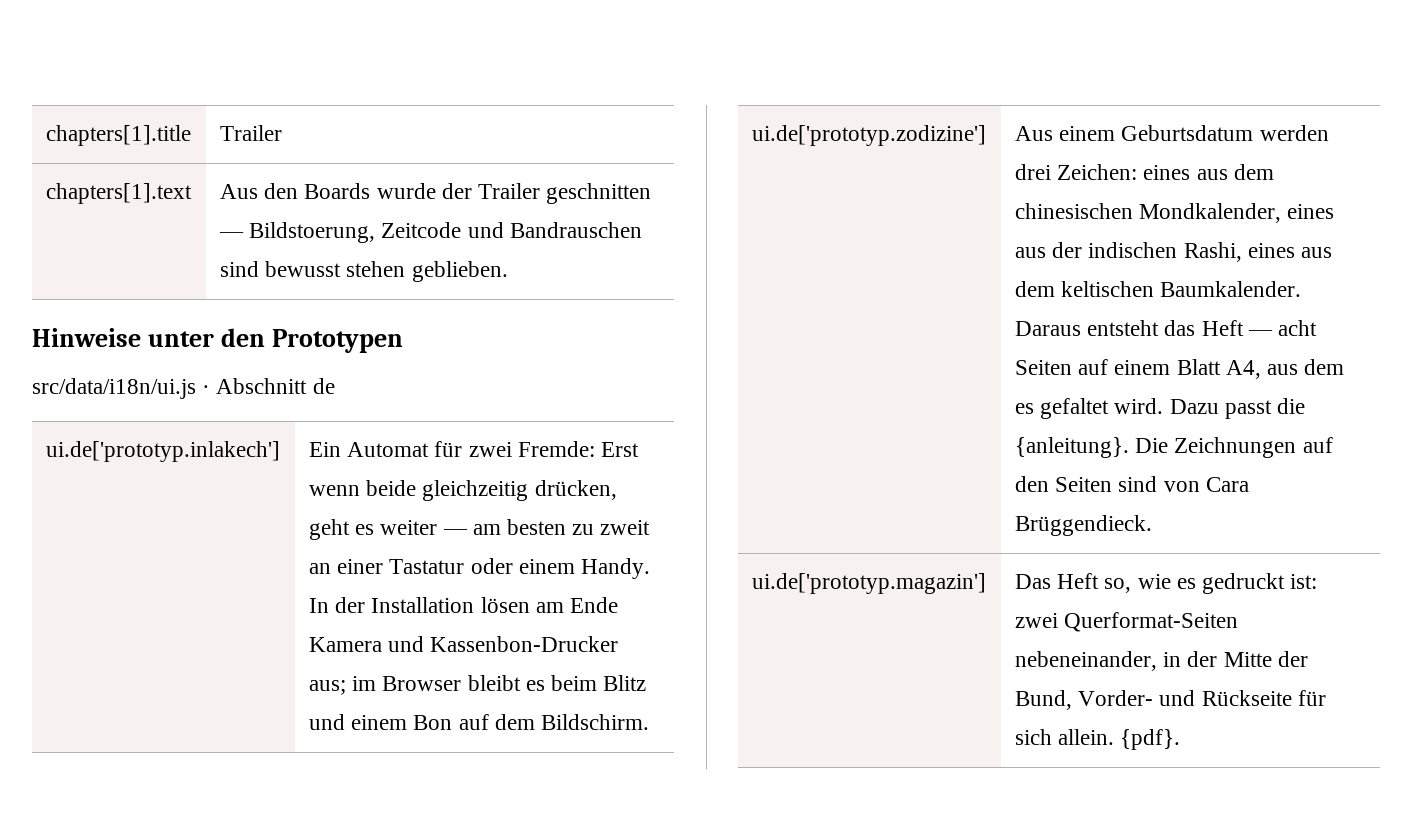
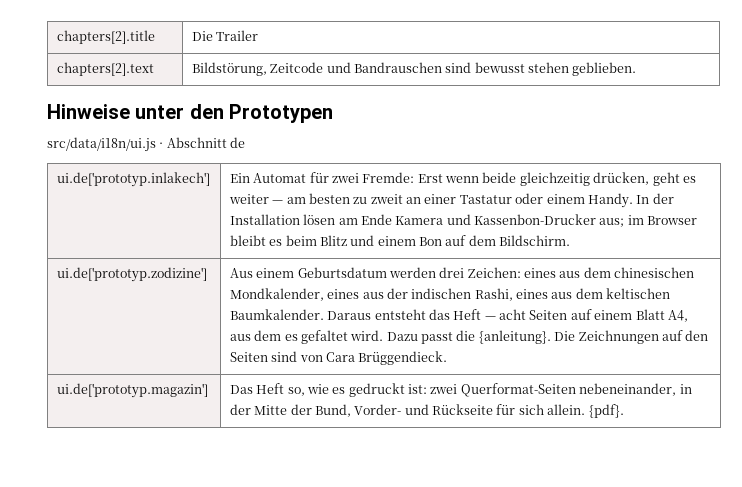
[46,125,192,146] chapters[1].title | -> [56,30,155,44] [191,31,213,41] chapters[2].title | Die
[46,183,193,204] [220,183,652,204] [219,222,376,243] chapters[1].text | Aus den Boards wurde der Trailer geschnitten — Bildstoerung, -> [56,62,154,76] [191,62,267,76] chapters[2].text | Bildstörung,

